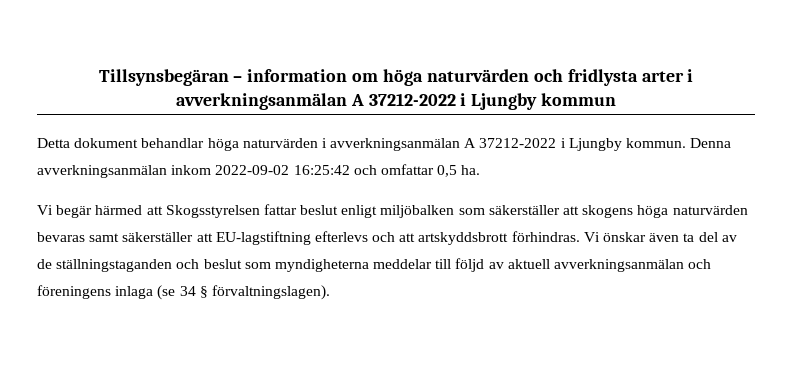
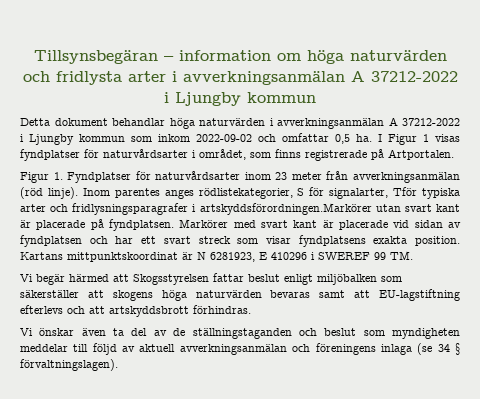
[626,138,732,148] [37,165,167,178] kommun. Denna avverkningsanmälan -> [79,134,152,142] kommun som
[293,165,350,175] 16:25:42 -> (252, 138) none
(481, 170) none -> [378,134,460,145] [20,149,454,161] [20,171,460,183] [20,187,460,199] [20,203,461,215] [20,219,461,231] [20,235,460,247] [20,251,413,262] I Figur 1 visas fyndplatser för naturvårdsarter i området, som finns registrerade på Artportalen. // Figur 1. Fyndplatser för naturvårdsarter inom 23 meter från avverkningsanmälan (röd linje). Inom parentes anges rödlistekategorier, S för signalarter, Tför typiska arter och fridlysningsparagrafer i artskyddsförordningen.Markörer utan svart kant är placerade på fyndplatsen. Markörer med svart kant är placerade vid sidan av fyndplatsen och har ett svart streck som visar fyndplatsens exakta position. Kartans mittpunktskoordinat är N 6281923, E 410296 i SWEREF 99 TM.
[122,232,194,242] säkerställer -> (346, 294) none
(580, 236) none -> (251, 309) //
[274,259,369,272] myndigheterna -> [392,328,461,339] myndigheten

